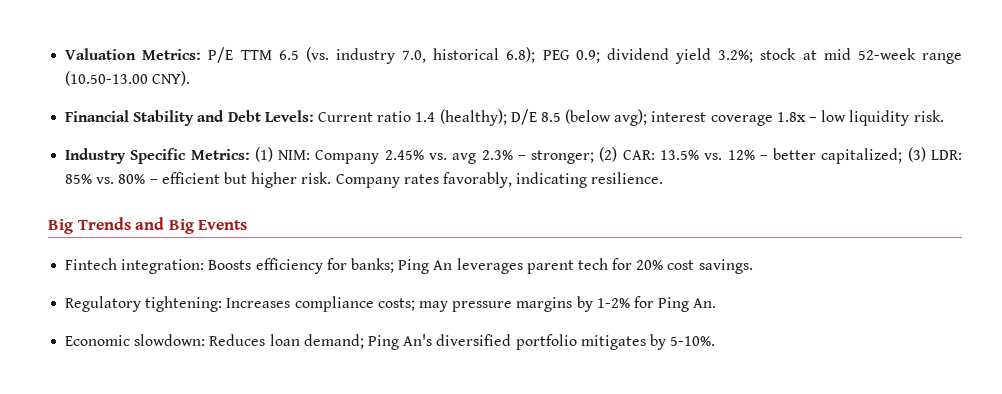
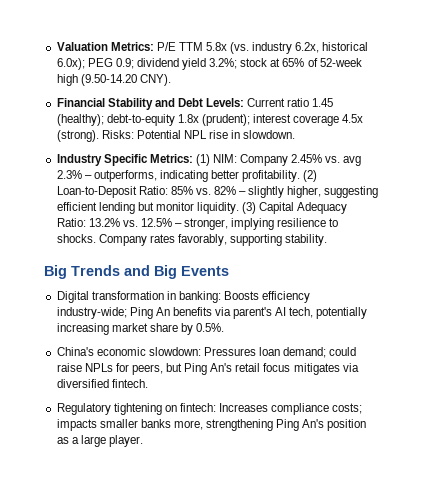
[278,50,299,60] 6.5 -> [206,42,228,51] 5.8x
[402,47,536,63] 7.0, historical 6.8); -> [295,42,369,53] [56,58,85,70] 6.2x, historical 6.0x);
[823,48,963,64] [65,71,149,86] mid 52-week range (10.50-13.00 -> [282,58,362,67] [56,74,137,86] 65% of 52-week high (9.50-14.20
[415,109,944,126] 1.4 (healthy); D/E 8.5 (below avg); interest coverage 1.8x – low liquidity risk. -> [312,98,334,107] [56,114,364,126] [56,130,296,142] 1.45 (healthy); debt-to-equity 1.8x (prudent); interest coverage 4.5x (strong). Risks: Potential NPL rise in slowdown.
[531,147,962,164] [65,172,332,188] stronger; (2) CAR: 13.5% vs. 12% – better capitalized; (3) LDR: 85% vs. 80% – efficient but higher risk. -> [93,170,318,182] [56,186,379,198] [56,202,348,214] [56,218,339,230] [56,234,96,243] outperforms, indicating better profitability. (2) Loan-to-Deposit Ratio: 85% vs. 82% – slightly higher, suggesting efficient lending but monitor liquidity. (3) Capital Adequacy Ratio: 13.2% vs. 12.5% – stronger, implying resilience to shocks.
[516,172,664,188] indicating resilience. -> [230,234,328,246] supporting stability.
[65,258,753,274] [65,296,717,312] [65,334,716,350] Fintech integration: Boosts efficiency for banks; Ping An leverages parent tech for 20% cost savings. // Regulatory tightening: Increases compliance costs; may pressure margins by 1-2% for Ping An. // Economic slowdown: Reduces loan demand; Ping An's diversified portfolio mitigates by 5-10%. -> [56,291,311,303] [56,307,368,319] [56,323,225,335] [56,347,357,358] [56,363,359,375] [56,379,148,388] [56,403,363,415] [56,419,367,431] [56,435,143,447] Digital transformation in banking: Boosts efficiency industry-wide; Ping An benefits via parent's AI tech, potentially increasing market share by 0.5%. // China's economic slowdown: Pressures loan demand; could raise NPLs for peers, but Ping An's retail focus mitigates via diversified fintech. // Regulatory tightening on fintech: Increases compliance costs; impacts smaller banks more, strengthening Ping An's position as a large player.

